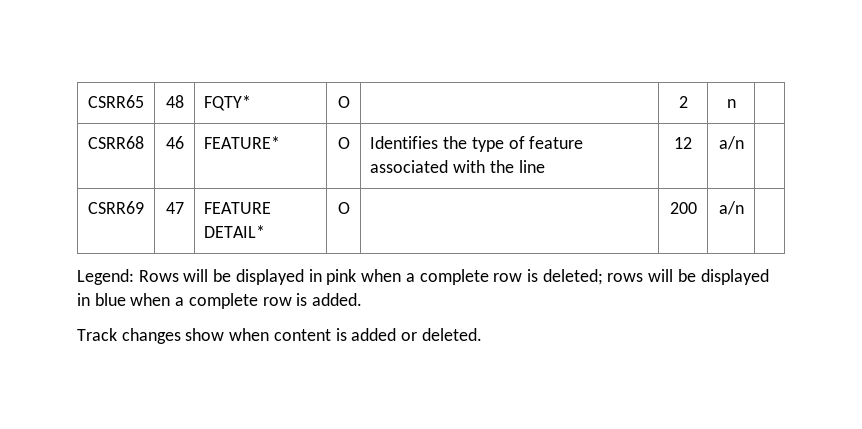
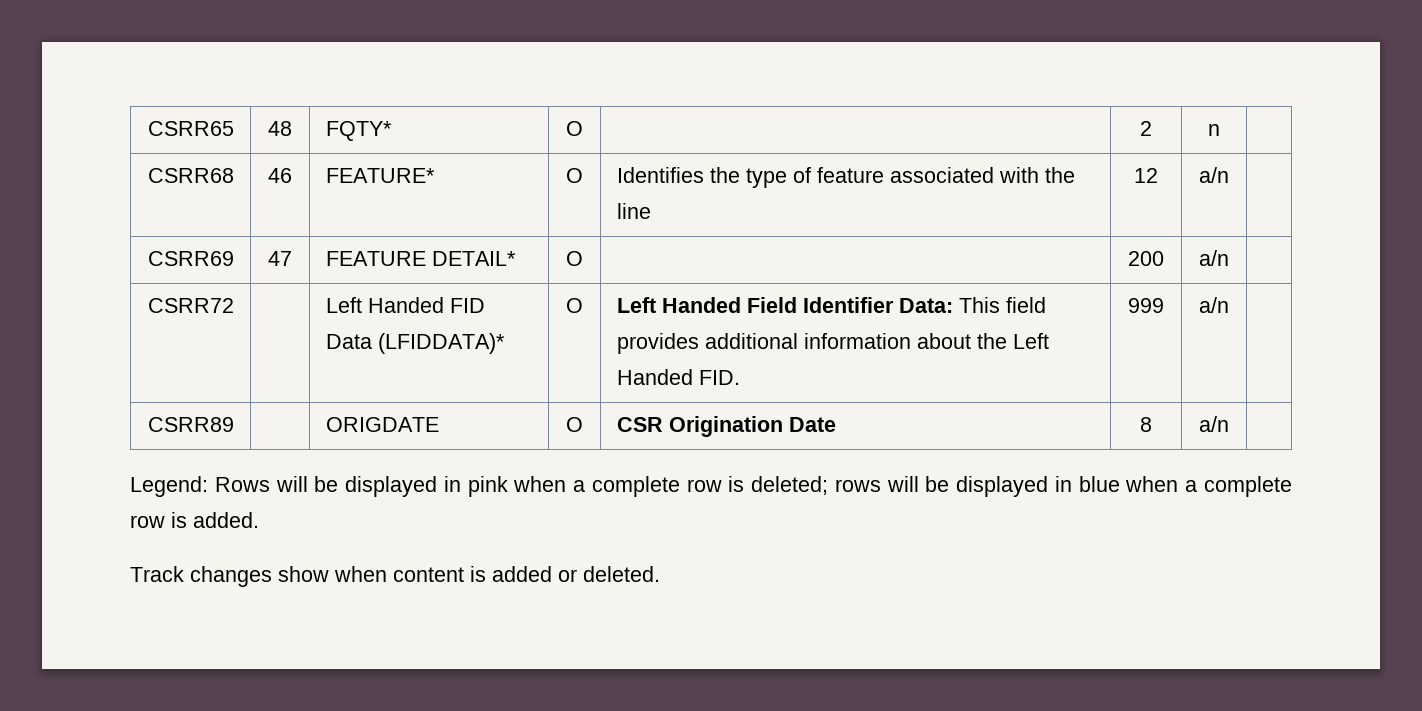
(744, 208) none -> [147,298,234,313] [325,297,485,313] [325,333,505,354] [566,298,583,313] [616,297,1046,313] [616,333,1049,354] [616,369,740,385] [1128,298,1164,313] [1199,297,1229,313] [147,417,234,432] [325,417,439,432] [566,417,583,432] [616,416,836,437] [1140,417,1152,432] [1199,416,1229,432] // CSRR72 | | Left Handed FID Data (LFIDDATA)* | O | Left Handed Field Identifier Data: This field provides additional information about the Left Handed FID. | 999 | a/n | // CSRR89 | | ORIGDATE | O | CSR Origination Date | 8 | a/n |

